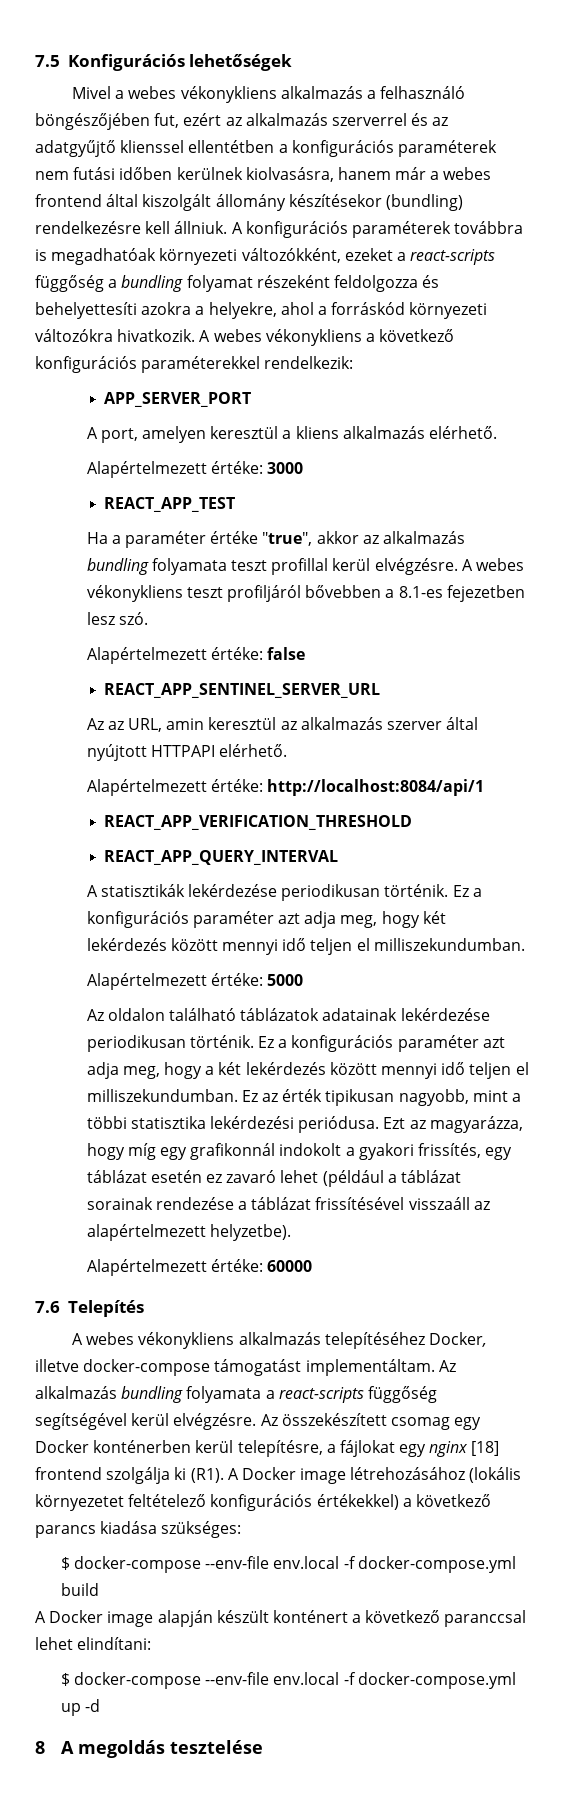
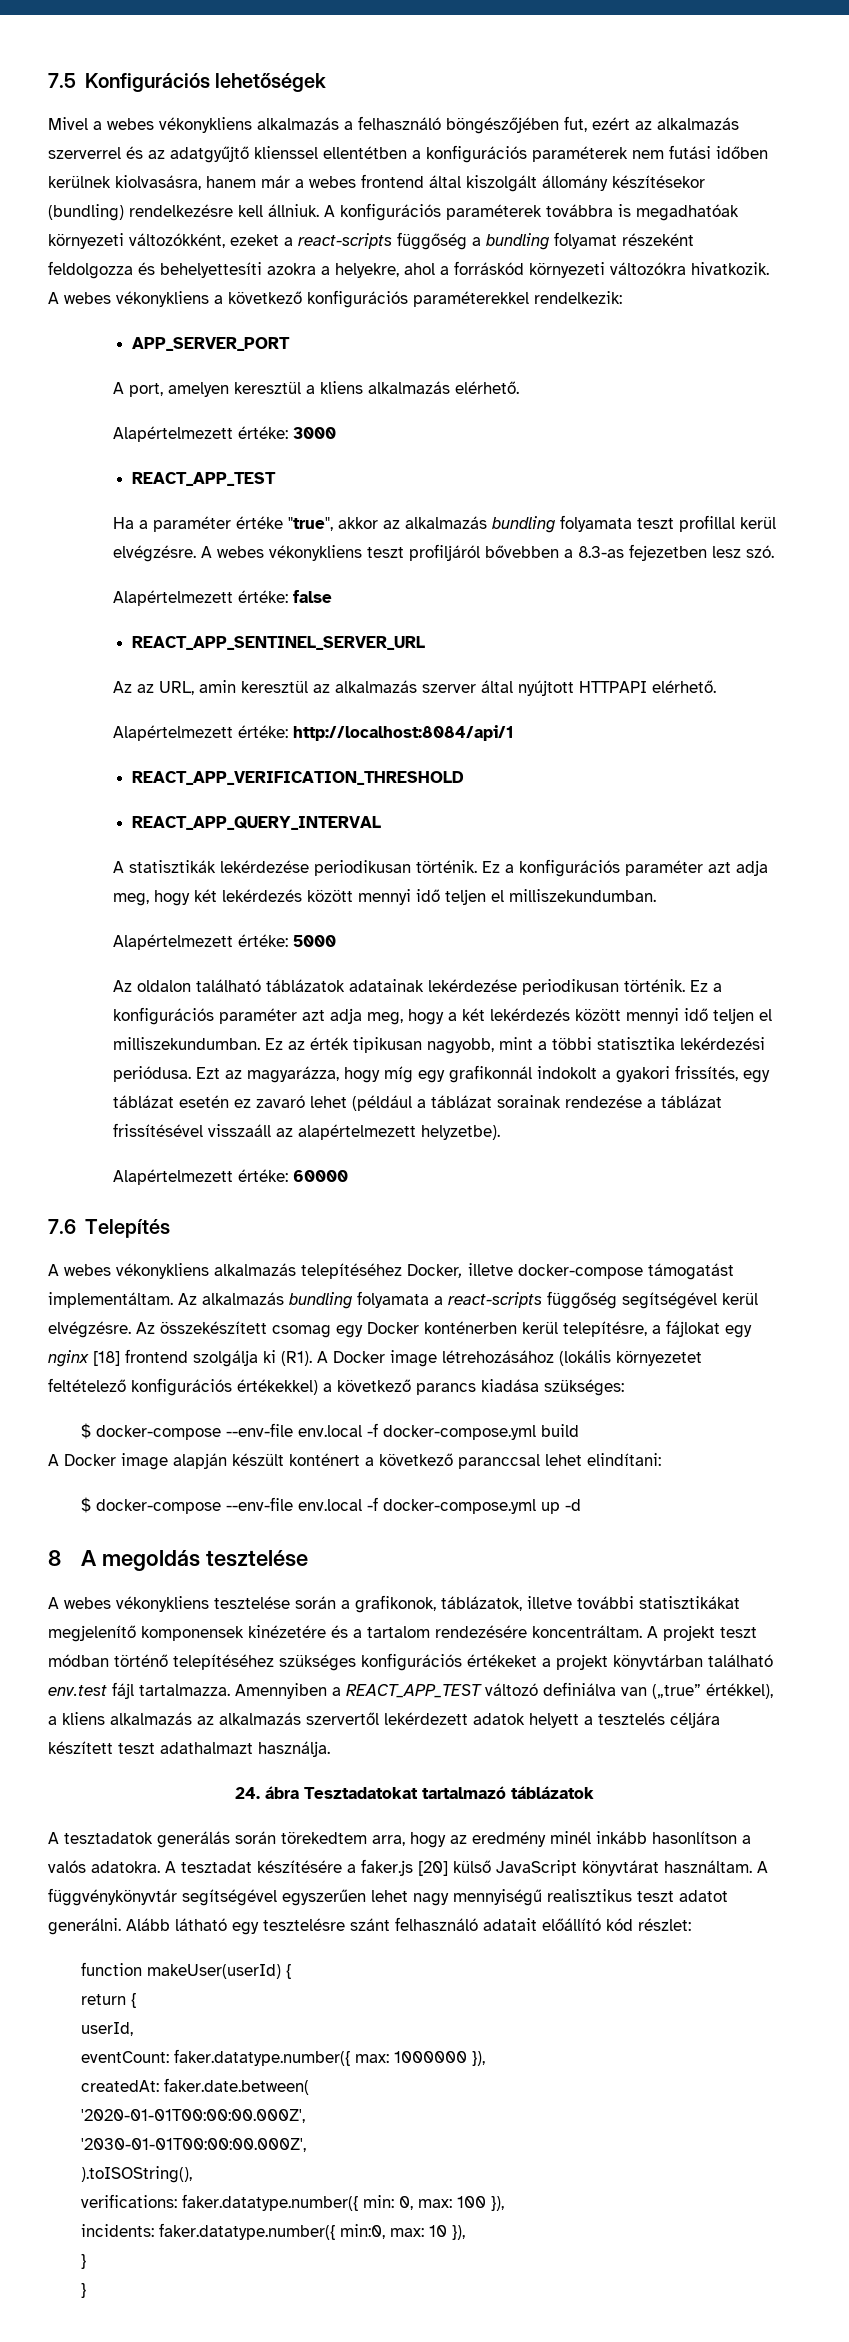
[398,586,443,598] 8.1-es -> [578,546,625,558] 8.3-as
(263, 1747) none -> [48,1595,740,1613] [48,1625,757,1642] [48,1653,773,1671] [48,1682,773,1699] [48,1712,720,1728] [48,1741,330,1757] [234,1786,594,1799] [48,1831,751,1848] [48,1859,768,1876] [48,1888,728,1906] [48,1917,691,1935] [80,1962,291,1979] [80,1993,136,2008] [80,2022,133,2036] [80,2049,485,2066] [80,2078,309,2095] [80,2109,305,2123] [80,2138,306,2152] [80,2166,192,2183] [80,2194,504,2211] [80,2223,465,2240] [80,2254,86,2269] [80,2283,86,2298] // A webes vékonykliens tesztelése során a grafikonok, táblázatok, illetve további statisztikákat megjelenítő komponensek kinézetére és a tartalom rendezésére koncentráltam. A projekt teszt módban történő telepítéséhez szükséges konfigurációs értékeket a projekt könyvtárban található env.test fájl tartalmazza. Amennyiben a REACT_APP_TEST változó definiálva van („true” értékkel), a kliens alkalmazás az alkalmazás szervertől lekérdezett adatok helyett a tesztelés céljára készített teszt adathalmazt használja. // 24. ábra Tesztadatokat tartalmazó táblázatok // A tesztadatok generálás során törekedtem arra, hogy az eredmény minél inkább hasonlítson a valós adatokra. A tesztadat készítésére a faker.js [20] külső JavaScript könyvtárat használtam. A függvénykönyvtár segítségével egyszerűen lehet nagy mennyiségű realisztikus teszt adatot generálni. Alább látható egy tesztelésre szánt felhasználó adatait előállító kód részlet: // function makeUser(userId) { // return { // userId, // eventCount: faker.datatype.number({ max: 1000000 }), // createdAt: faker.date.between( // '2020-01-01T00:00:00.000Z', // '2030-01-01T00:00:00.000Z', // ).toISOString(), // verifications: faker.datatype.number({ min: 0, max: 100 }), // incidents: faker.datatype.number({ min:0, max: 10 }), // } // }

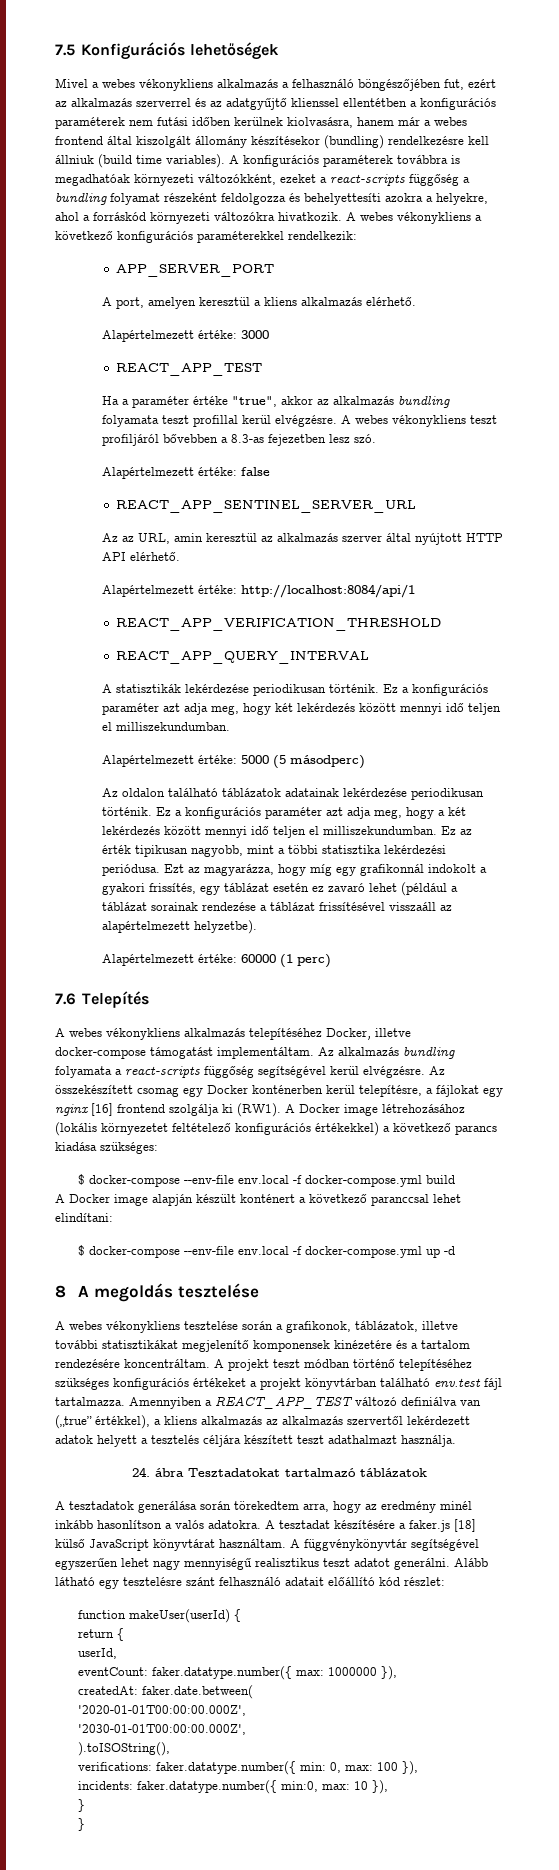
[268,204,319,217] állniuk. -> [55,154,225,168] állniuk (build time variables).
[579,681,648,693] HTTPAPI -> [465,533,503,542] [101,552,126,561] HTTP API
(337, 941) none -> [272,755,365,769] (5 másodperc)
(349, 1176) none -> [279,954,331,968] (1 perc)
[93,1351,120,1366] [18] -> [91,1103,113,1116] [16]
[281,1351,312,1366] (R1). -> [237,1103,281,1117] (RW1).
[157,1831,230,1848] generálás -> [138,1501,197,1513] generálása
[418,1861,448,1876] [20] -> [454,1519,476,1532] [18]

